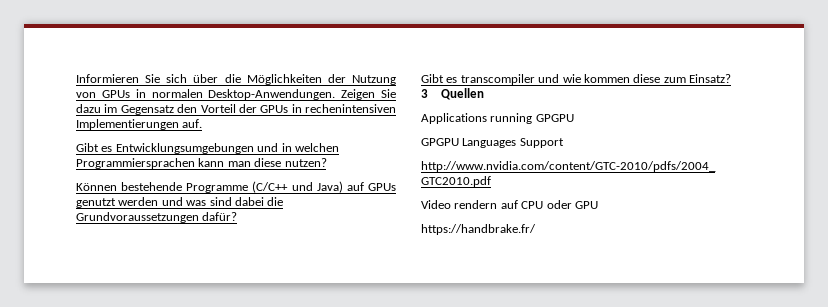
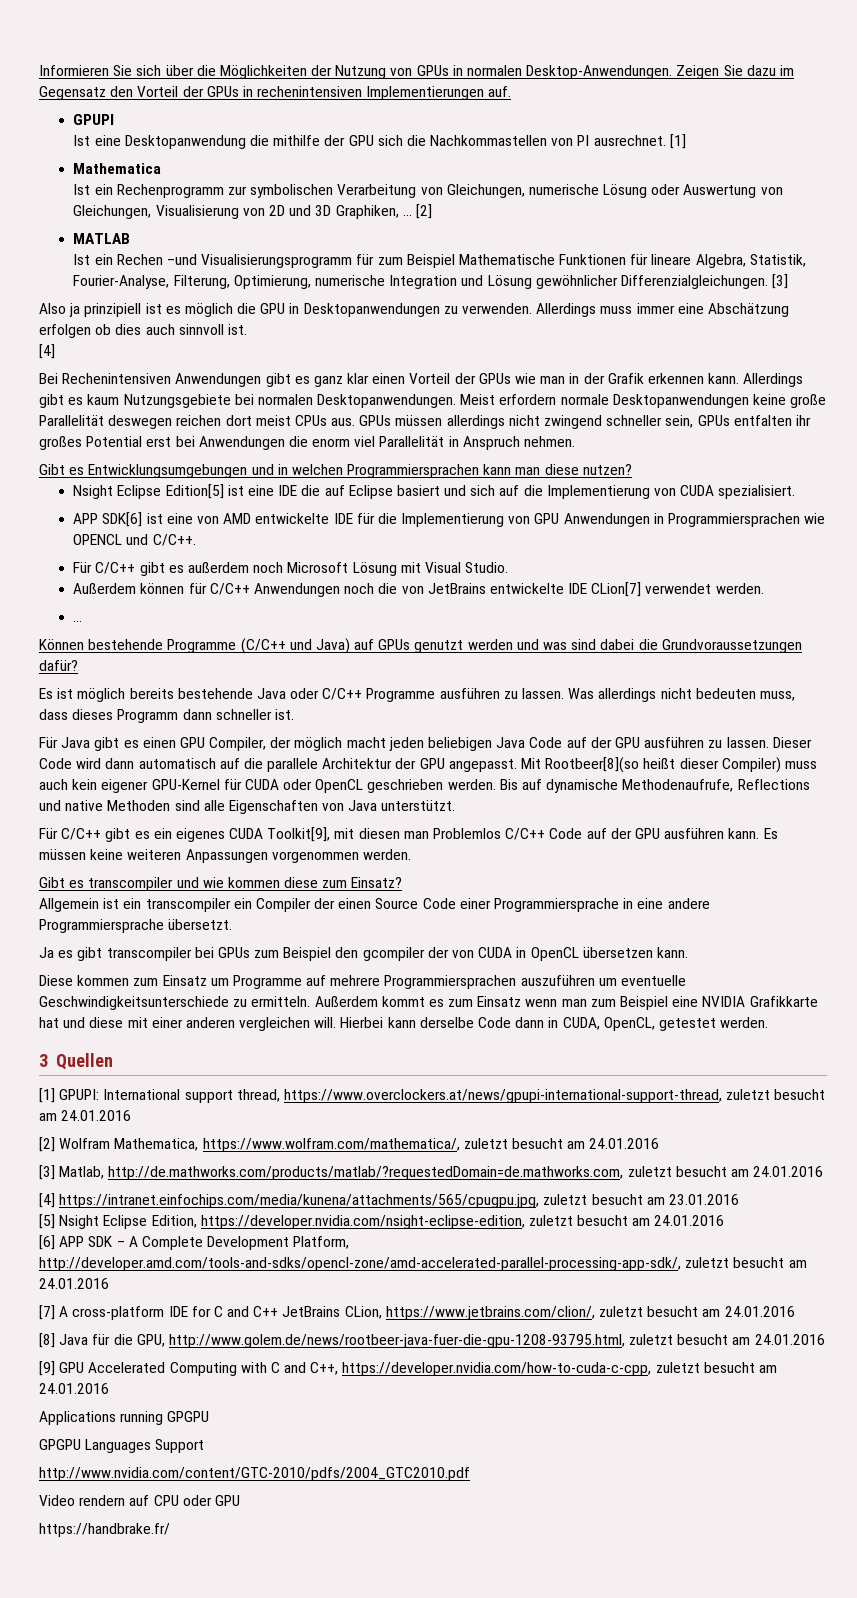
(203, 123) none -> [73,114,115,125] [73,134,686,149] [73,163,162,174] [73,184,783,198] [73,204,432,219] [73,233,131,244] [73,254,806,268] [73,274,789,289] [39,303,789,317] [39,324,247,338] [39,344,55,359] [39,373,804,387] [39,394,827,408] [39,415,811,429] [39,436,576,450] // GPUPI // Ist eine Desktopanwendung die mithilfe der GPU sich die Nachkommastellen von PI ausrechnet. [1] // Mathematica // Ist ein Rechenprogramm zur symbolischen Verarbeitung von Gleichungen, numerische Lösung oder Auswertung von Gleichungen, Visualisierung von 2D und 3D Graphiken, … [2] // MATLAB // Ist ein Rechen –und Visualisierungsprogramm für zum Beispiel Mathematische Funktionen für lineare Algebra, Statistik, Fourier-Analyse, Filterung, Optimierung, numerische Integration und Lösung gewöhnlicher Differenzialgleichungen. [3] // Also ja prinzipiell ist es möglich die GPU in Desktopanwendungen zu verwenden. Allerdings muss immer eine Abschätzung erfolgen ob dies auch sinnvoll ist. // [4] // Bei Rechenintensiven Anwendungen gibt es ganz klar einen Vorteil der GPUs wie man in der Grafik erkennen kann. Allerdings gibt es kaum Nutzungsgebiete bei normalen Desktopanwendungen. Meist erfordern normale Desktopanwendungen keine große Parallelität deswegen reichen dort meist CPUs aus. GPUs müssen allerdings nicht zwingend schneller sein, GPUs entfalten ihr großes Potential erst bei Anwendungen die enorm viel Parallelität in Anspruch nehmen.
(327, 162) none -> [73,484,796,499] [73,512,826,527] [73,534,196,546] [73,562,509,576] [73,582,764,597] [73,620,83,622] // Nsight Eclipse Edition[5] ist eine IDE die auf Eclipse basiert und sich auf die Implementierung von CUDA spezialisiert. // APP SDK[6] ist eine von AMD entwickelte IDE für die Implementierung von GPU Anwendungen in Programmiersprachen wie OPENCL und C/C++. // Für C/C++ gibt es außerdem noch Microsoft Lösung mit Visual Studio. // Außerdem können für C/C++ Anwendungen noch die von JetBrains entwickelte IDE CLion[7] verwendet werden. // …
(238, 216) none -> [39,688,795,702] [39,709,294,723] [39,737,812,751] [39,757,817,773] [39,779,810,793] [39,800,456,814] [39,827,778,842] [39,849,411,863] // Es ist möglich bereits bestehende Java oder C/C++ Programme ausführen zu lassen. Was allerdings nicht bedeuten muss, dass dieses Programm dann schneller ist. // Für Java gibt es einen GPU Compiler, der möglich macht jeden beliebigen Java Code auf der GPU ausführen zu lassen. Dieser Code wird dann automatisch auf die parallele Architektur der GPU angepasst. Mit Rootbeer[8](so heißt dieser Compiler) muss auch kein eigener GPU-Kernel für CUDA oder OpenCL geschrieben werden. Bis auf dynamische Methodenaufrufe, Reflections und native Methoden sind alle Eigenschaften von Java unterstützt. // Für C/C++ gibt es ein eigenes CUDA Toolkit[9], mit diesen man Problemlos C/C++ Code auf der GPU ausführen kann. Es müssen keine weiteren Anpassungen vorgenommen werden.
[421,88,485,100] 3 Quellen -> [39,898,710,912] [39,919,233,933] [39,947,688,961] [39,975,687,989] [39,996,818,1010] [39,1017,769,1031] [39,1053,114,1070] [39,1088,826,1103] [39,1110,132,1121] [39,1137,660,1152] [39,1165,824,1180] [39,1193,739,1208] [39,1214,725,1229] [39,1235,350,1250] [39,1257,807,1271] [39,1278,109,1289] [39,1305,795,1320] [39,1333,825,1348] [39,1361,778,1376] [39,1383,109,1394] Allgemein ist ein transcompiler ein Compiler der einen Source Code einer Programmiersprache in eine andere Programmiersprache übersetzt. // Ja es gibt transcompiler bei GPUs zum Beispiel den gcompiler der von CUDA in OpenCL übersetzen kann. // Diese kommen zum Einsatz um Programme auf mehrere Programmiersprachen auszuführen um eventuelle Geschwindigkeitsunterschiede zu ermitteln. Außerdem kommt es zum Einsatz wenn man zum Beispiel eine NVIDIA Grafikkarte hat und diese mit einer anderen vergleichen will. Hierbei kann derselbe Code dann in CUDA, OpenCL, getestet werden. // 3 Quellen // [1] GPUPI: International support thread, https://www.overclockers.at/news/gpupi-international-support-thread, zuletzt besucht am 24.01.2016 // [2] Wolfram Mathematica, https://www.wolfram.com/mathematica/, zuletzt besucht am 24.01.2016 // [3] Matlab, http://de.mathworks.com/products/matlab/?requestedDomain=de.mathworks.com, zuletzt besucht am 24.01.2016 // [4] https://intranet.einfochips.com/media/kunena/attachments/565/cpugpu.jpg, zuletzt besucht am 23.01.2016 // [5] Nsight Eclipse Edition, https://developer.nvidia.com/nsight-eclipse-edition, zuletzt besucht am 24.01.2016 // [6] APP SDK – A Complete Development Platform, http://developer.amd.com/tools-and-sdks/opencl-zone/amd-accelerated-parallel-processing-app-sdk/, zuletzt besucht am 24.01.2016 // [7] A cross-platform IDE for C and C++ JetBrains CLion, https://www.jetbrains.com/clion/, zuletzt besucht am 24.01.2016 // [8] Java für die GPU, http://www.golem.de/news/rootbeer-java-fuer-die-gpu-1208-93795.html, zuletzt besucht am 24.01.2016 // [9] GPU Accelerated Computing with C and C++, https://developer.nvidia.com/how-to-cuda-c-cpp, zuletzt besucht am 24.01.2016

